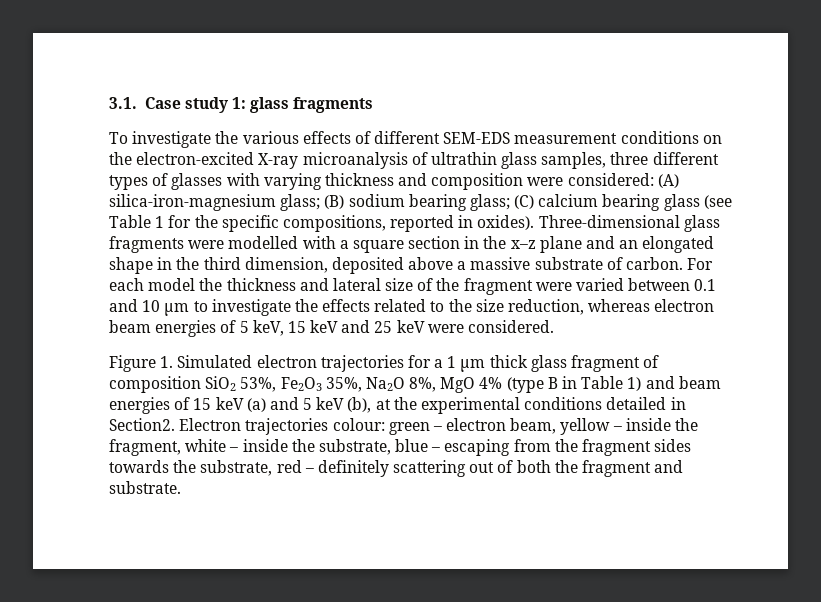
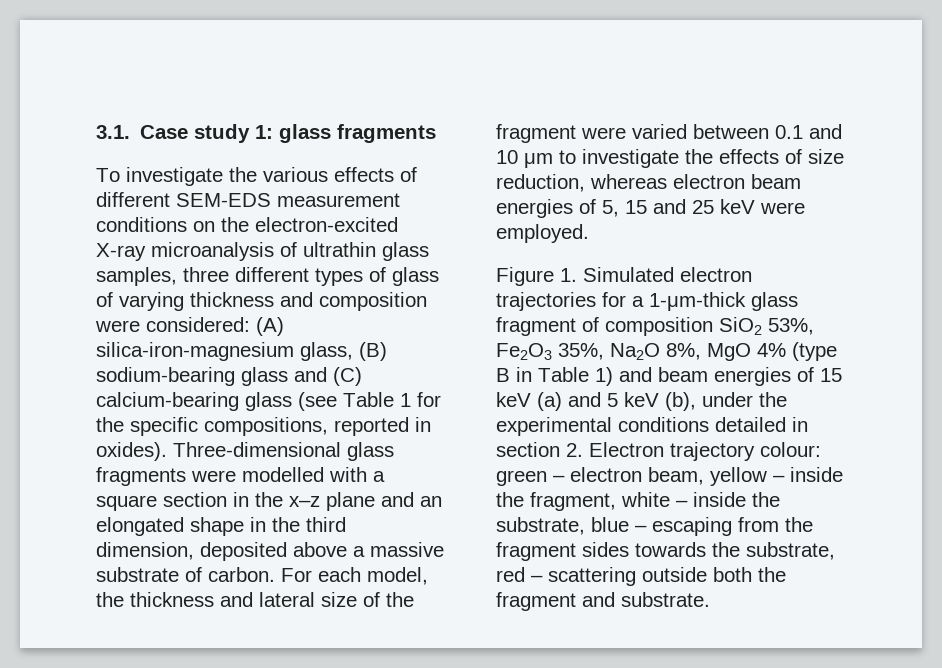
[171,173,260,190] glasses with -> [392,267,439,286] [96,292,113,307] glass of
[280,194,661,211] glass; (B) sodium bearing glass; (C) calcium bearing -> [300,342,387,361] [96,367,362,386] [96,392,239,411] glass, (B) sodium-bearing glass and (C) calcium-bearing
[148,278,196,291] model -> [367,567,428,585] model,
[374,299,472,312] related to the -> [785,149,802,164] of
[239,320,339,336] 5 keV, 15 keV -> [602,200,647,217] 5, 15
[468,320,555,333] considered. -> [496,224,589,243] employed.
[447,355,528,372] 1 μm thick -> [649,292,746,311] 1-μm-thick
[375,399,391,410] at -> [702,392,753,407] under
[109,418,329,435] Section2. Electron trajectories -> [496,442,755,461] section 2. Electron trajectory
[317,460,514,477] definitely scattering out of -> [548,567,707,586] scattering outside

